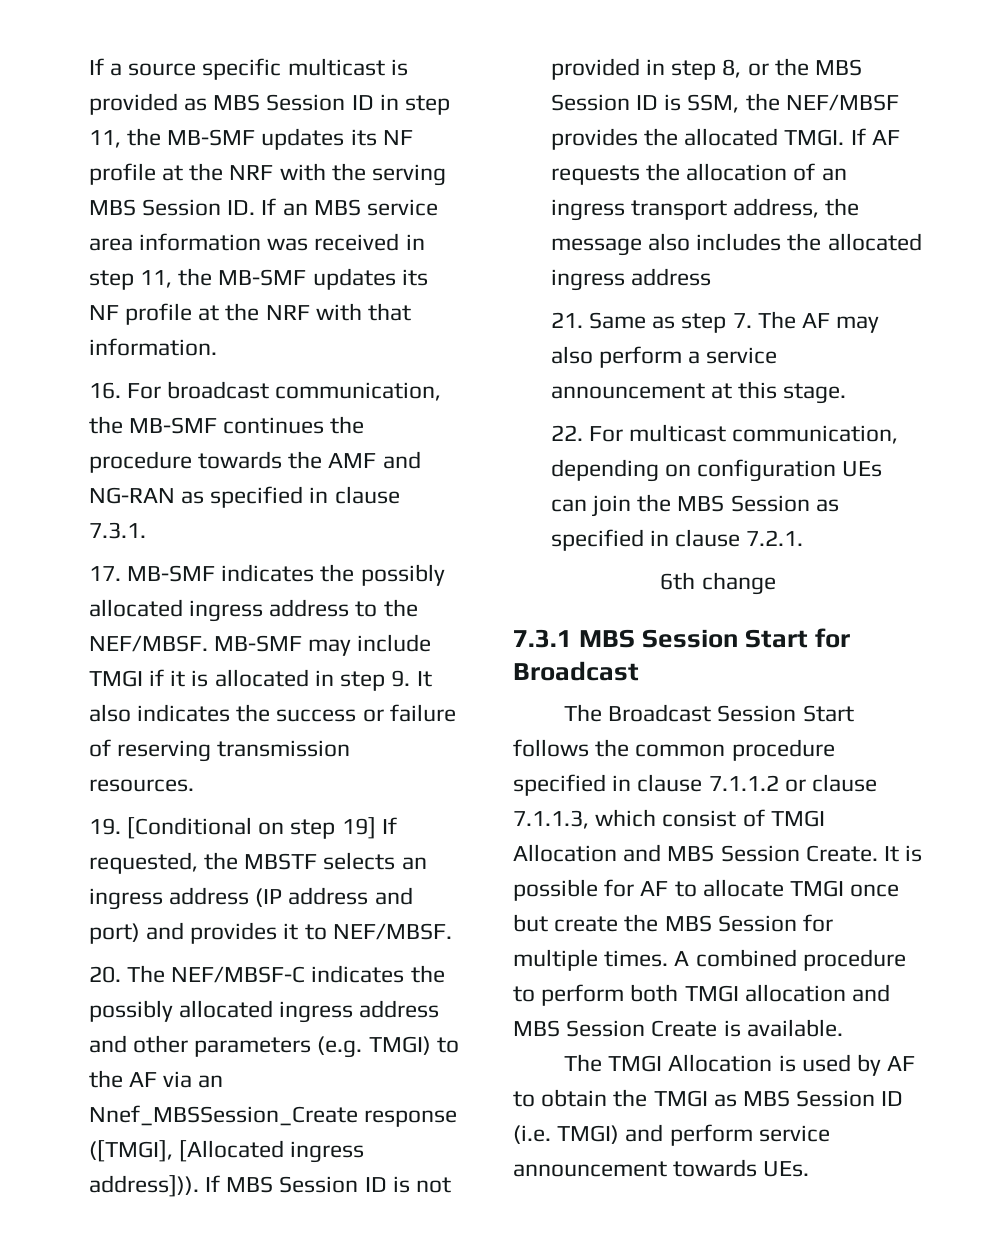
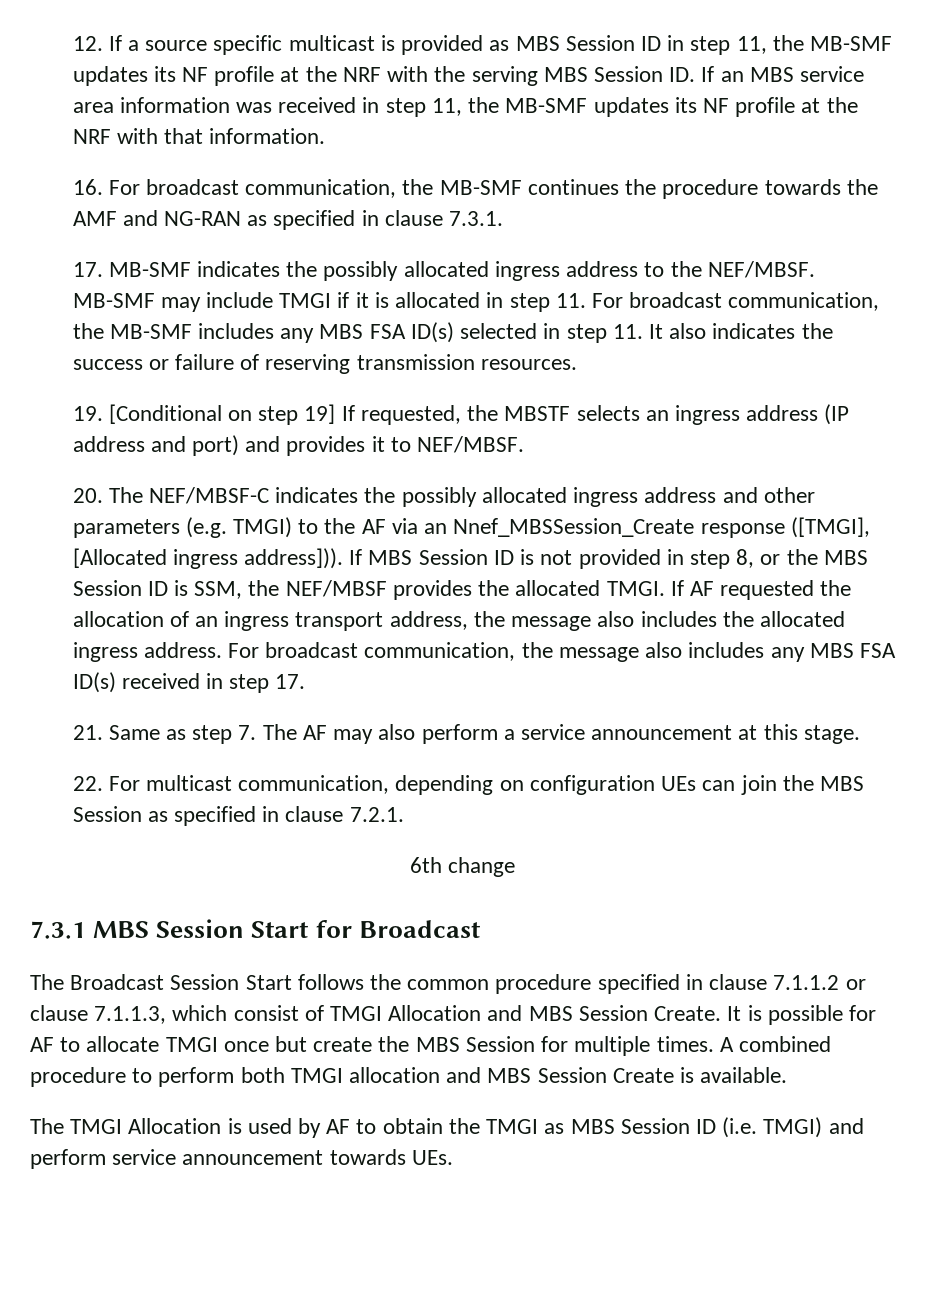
(88, 66) none -> [72,36,103,51] 12.
[391,670,411,687] 9. -> [555,292,880,311] [72,322,643,343] 11. For broadcast communication, the MB-SMF includes any MBS FSA ID(s) selected in step 11.
[550,165,640,185] requests -> [720,580,815,600] requested
[631,268,712,286] address -> [143,642,896,662] [72,672,306,693] address. For broadcast communication, the message also includes any MBS FSA ID(s) received in step 17.

